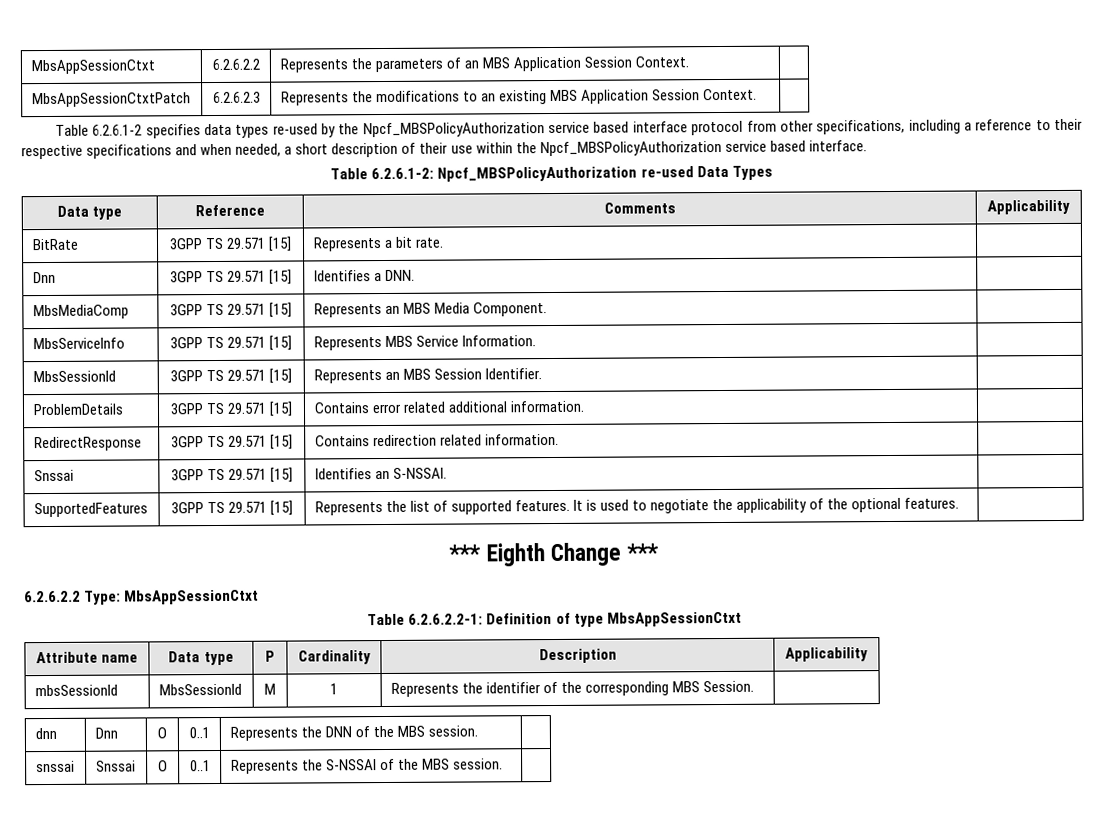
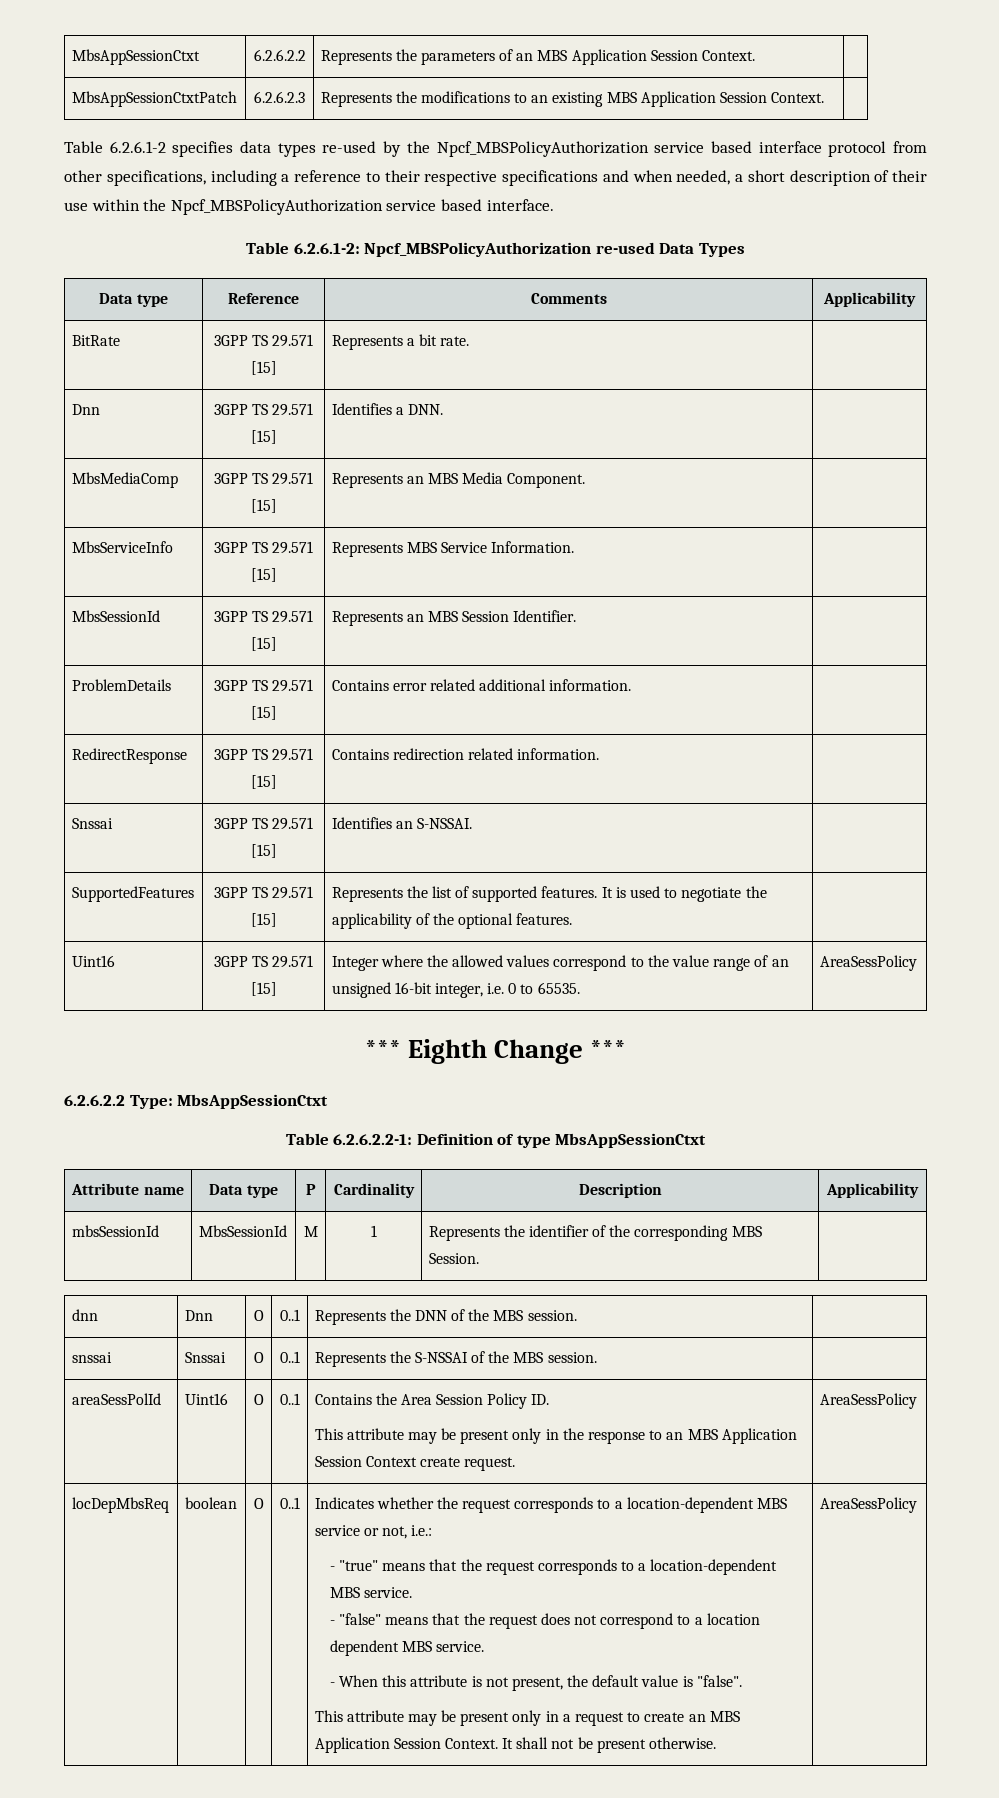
(960, 503) none -> [71,955,115,967] [213,955,314,968] [250,982,277,996] [331,955,789,971] [331,982,580,998] [819,955,917,971] // Uint16 | 3GPP TS 29.571 [15] | Integer where the allowed values correspond to the value range of an unsigned 16-bit integer, i.e. 0 to 65535. | AreaSessPolicy
(503, 764) none -> [71,1393,161,1405] [184,1393,228,1405] [253,1394,264,1405] [279,1393,300,1405] [314,1393,550,1409] [314,1428,797,1444] [314,1456,516,1471] [819,1393,917,1409] [71,1497,169,1513] [184,1497,237,1509] [253,1498,264,1509] [279,1497,300,1509] [314,1497,788,1513] [314,1525,433,1539] [329,1559,778,1575] [329,1587,412,1598] [329,1613,760,1629] [329,1640,485,1656] [329,1675,742,1691] [314,1710,740,1726] [314,1737,717,1753] [819,1497,917,1513] // areaSessPolId | Uint16 | O | 0..1 | Contains the Area Session Policy ID. // This attribute may be present only in the response to an MBS Application Session Context create request. | AreaSessPolicy // locDepMbsReq | boolean | O | 0..1 | Indicates whether the request corresponds to a location-dependent MBS service or not, i.e.: // - "true" means that the request corresponds to a location-dependent MBS service. // - "false" means that the request does not correspond to a location dependent MBS service. // - When this attribute is not present, the default value is "false". // This attribute may be present only in a request to create an MBS Application Session Context. It shall not be present otherwise. | AreaSessPolicy

